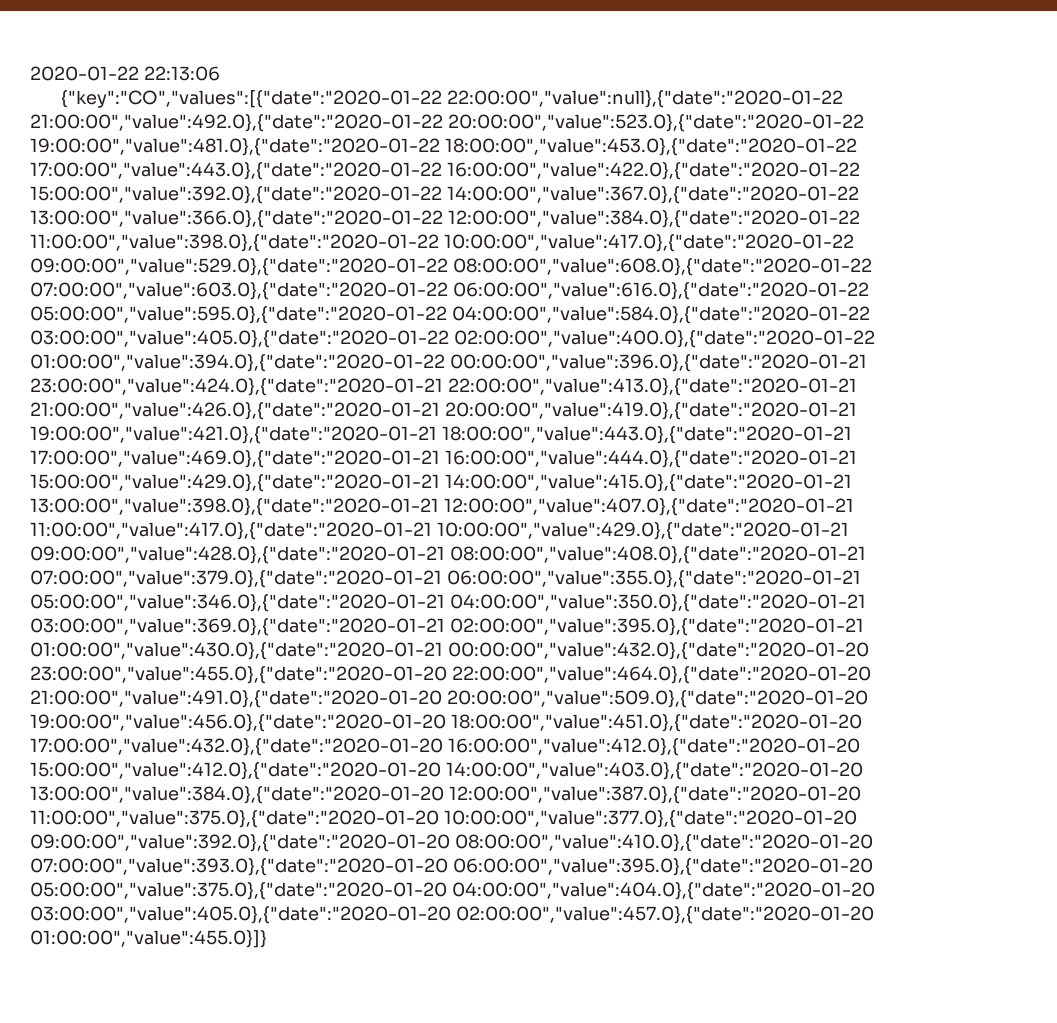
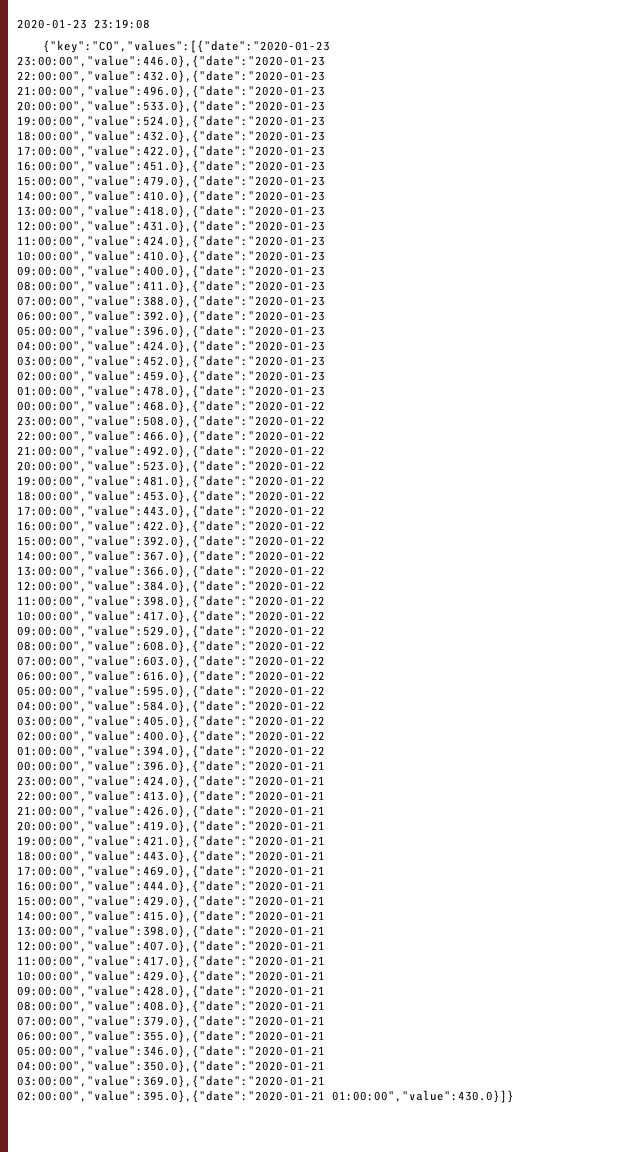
[30,66,220,81] [61,90,843,108] 2020-01-22 22:13:06 // {"key":"CO","values":[{"date":"2020-01-22 22:00:00","value":null},{"date":"2020-01-22 -> [17,19,150,29] [43,40,331,53] [17,55,325,68] [17,70,325,83] [17,85,325,98] [17,100,325,113] [17,115,325,128] [17,130,325,143] [17,145,325,158] [17,160,325,173] [17,175,325,188] [17,190,325,203] [17,205,325,218] [17,220,325,233] [17,235,325,248] [17,250,325,263] [17,265,325,278] [17,280,325,293] [17,295,325,308] [17,310,325,323] [17,325,325,338] [17,340,325,353] [17,355,325,368] [17,370,325,383] [17,385,325,398] [17,400,325,413] [17,415,325,428] [17,430,325,443] 2020-01-23 23:19:08 // {"key":"CO","values":[{"date":"2020-01-23 23:00:00","value":446.0},{"date":"2020-01-23 22:00:00","value":432.0},{"date":"2020-01-23 21:00:00","value":496.0},{"date":"2020-01-23 20:00:00","value":533.0},{"date":"2020-01-23 19:00:00","value":524.0},{"date":"2020-01-23 18:00:00","value":432.0},{"date":"2020-01-23 17:00:00","value":422.0},{"date":"2020-01-23 16:00:00","value":451.0},{"date":"2020-01-23 15:00:00","value":479.0},{"date":"2020-01-23 14:00:00","value":410.0},{"date":"2020-01-23 13:00:00","value":418.0},{"date":"2020-01-23 12:00:00","value":431.0},{"date":"2020-01-23 11:00:00","value":424.0},{"date":"2020-01-23 10:00:00","value":410.0},{"date":"2020-01-23 09:00:00","value":400.0},{"date":"2020-01-23 08:00:00","value":411.0},{"date":"2020-01-23 07:00:00","value":388.0},{"date":"2020-01-23 06:00:00","value":392.0},{"date":"2020-01-23 05:00:00","value":396.0},{"date":"2020-01-23 04:00:00","value":424.0},{"date":"2020-01-23 03:00:00","value":452.0},{"date":"2020-01-23 02:00:00","value":459.0},{"date":"2020-01-23 01:00:00","value":478.0},{"date":"2020-01-23 00:00:00","value":468.0},{"date":"2020-01-22 23:00:00","value":508.0},{"date":"2020-01-22 22:00:00","value":466.0},{"date":"2020-01-22
[30,642,869,660] [30,666,871,684] [30,690,868,708] [30,714,862,732] [30,738,860,756] [30,762,863,780] [30,786,861,804] [30,810,857,828] [30,834,873,852] [30,858,873,876] [30,882,875,900] [30,906,874,924] [30,930,267,948] 01:00:00","value":430.0},{"date":"2020-01-21 00:00:00","value":432.0},{"date":"2020-01-20 23:00:00","value":455.0},{"date":"2020-01-20 22:00:00","value":464.0},{"date":"2020-01-20 21:00:00","value":491.0},{"date":"2020-01-20 20:00:00","value":509.0},{"date":"2020-01-20 19:00:00","value":456.0},{"date":"2020-01-20 18:00:00","value":451.0},{"date":"2020-01-20 17:00:00","value":432.0},{"date":"2020-01-20 16:00:00","value":412.0},{"date":"2020-01-20 15:00:00","value":412.0},{"date":"2020-01-20 14:00:00","value":403.0},{"date":"2020-01-20 13:00:00","value":384.0},{"date":"2020-01-20 12:00:00","value":387.0},{"date":"2020-01-20 11:00:00","value":375.0},{"date":"2020-01-20 10:00:00","value":377.0},{"date":"2020-01-20 09:00:00","value":392.0},{"date":"2020-01-20 08:00:00","value":410.0},{"date":"2020-01-20 07:00:00","value":393.0},{"date":"2020-01-20 06:00:00","value":395.0},{"date":"2020-01-20 05:00:00","value":375.0},{"date":"2020-01-20 04:00:00","value":404.0},{"date":"2020-01-20 03:00:00","value":405.0},{"date":"2020-01-20 02:00:00","value":457.0},{"date":"2020-01-20 01:00:00","value":455.0}]} -> [332,1090,514,1103] 01:00:00","value":430.0}]}

